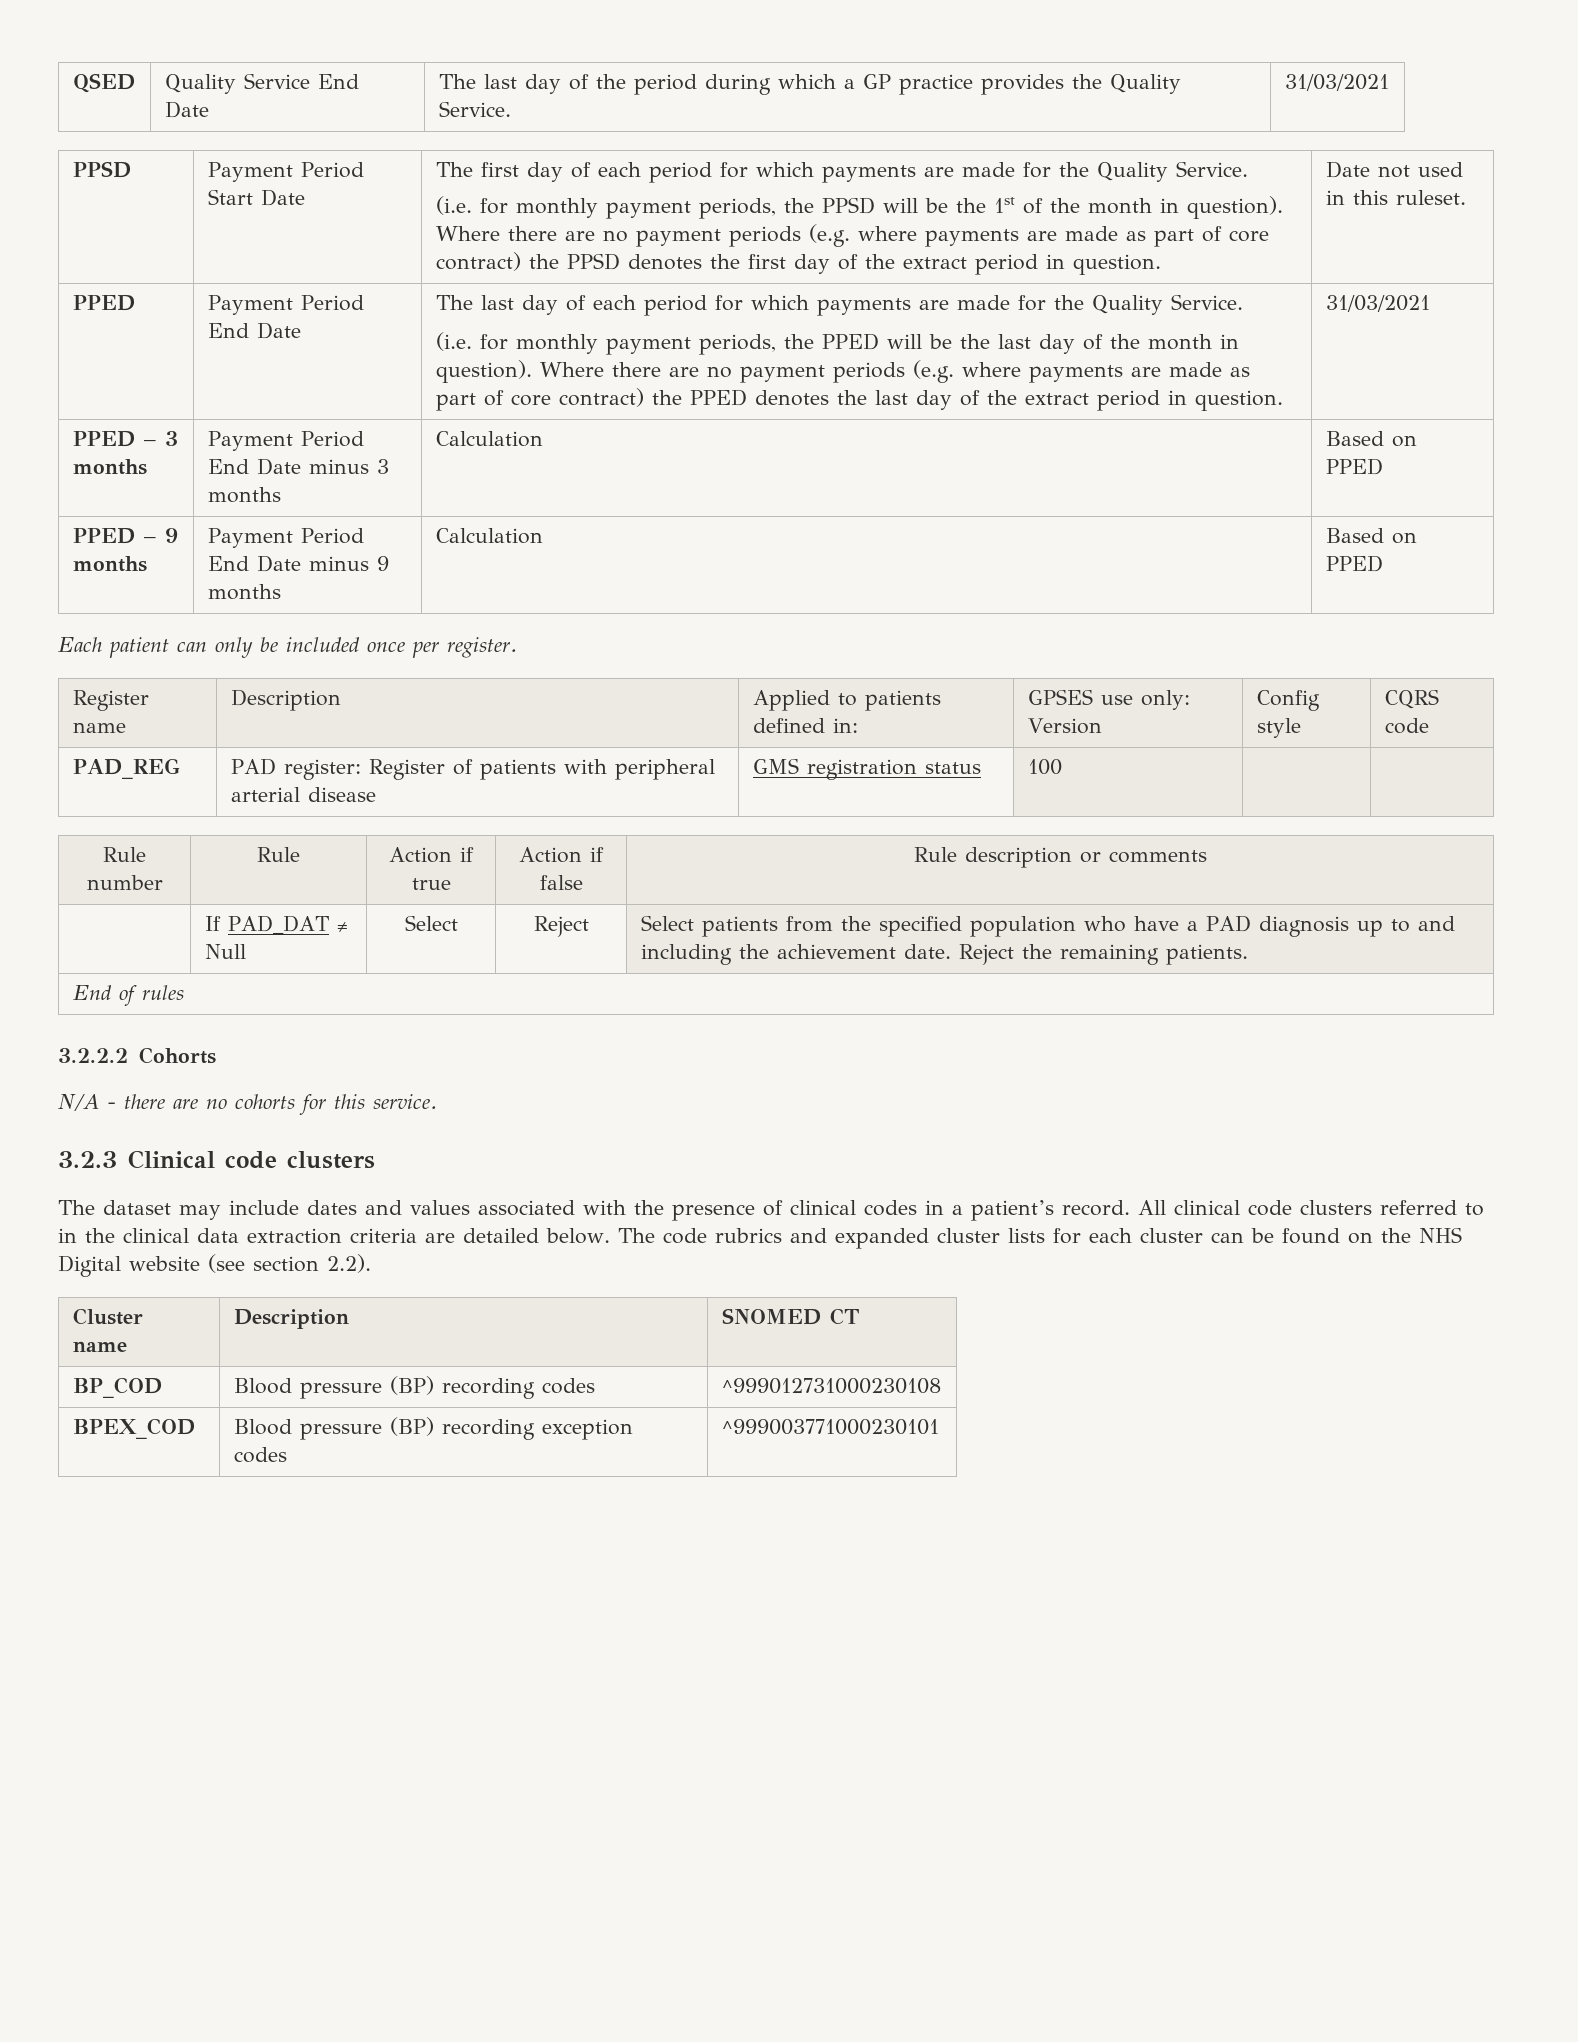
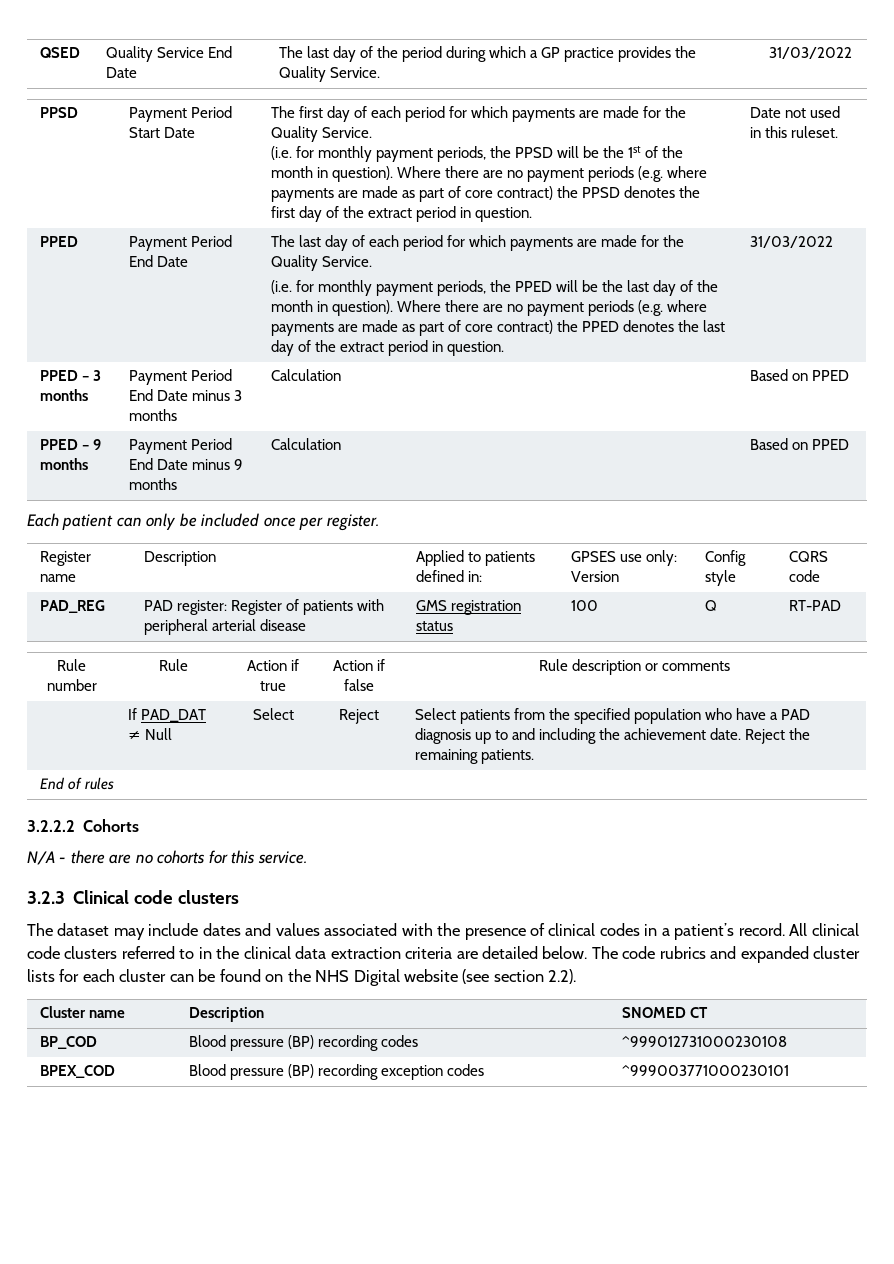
[1284,74,1389,91] 31/03/2021 -> [768,47,852,59] 31/03/2022
[1325,295,1430,312] 31/03/2021 -> [749,236,833,248] 31/03/2022
(1062, 767) | -> [704,600,717,611] [788,600,841,611] Q | RT-PAD

